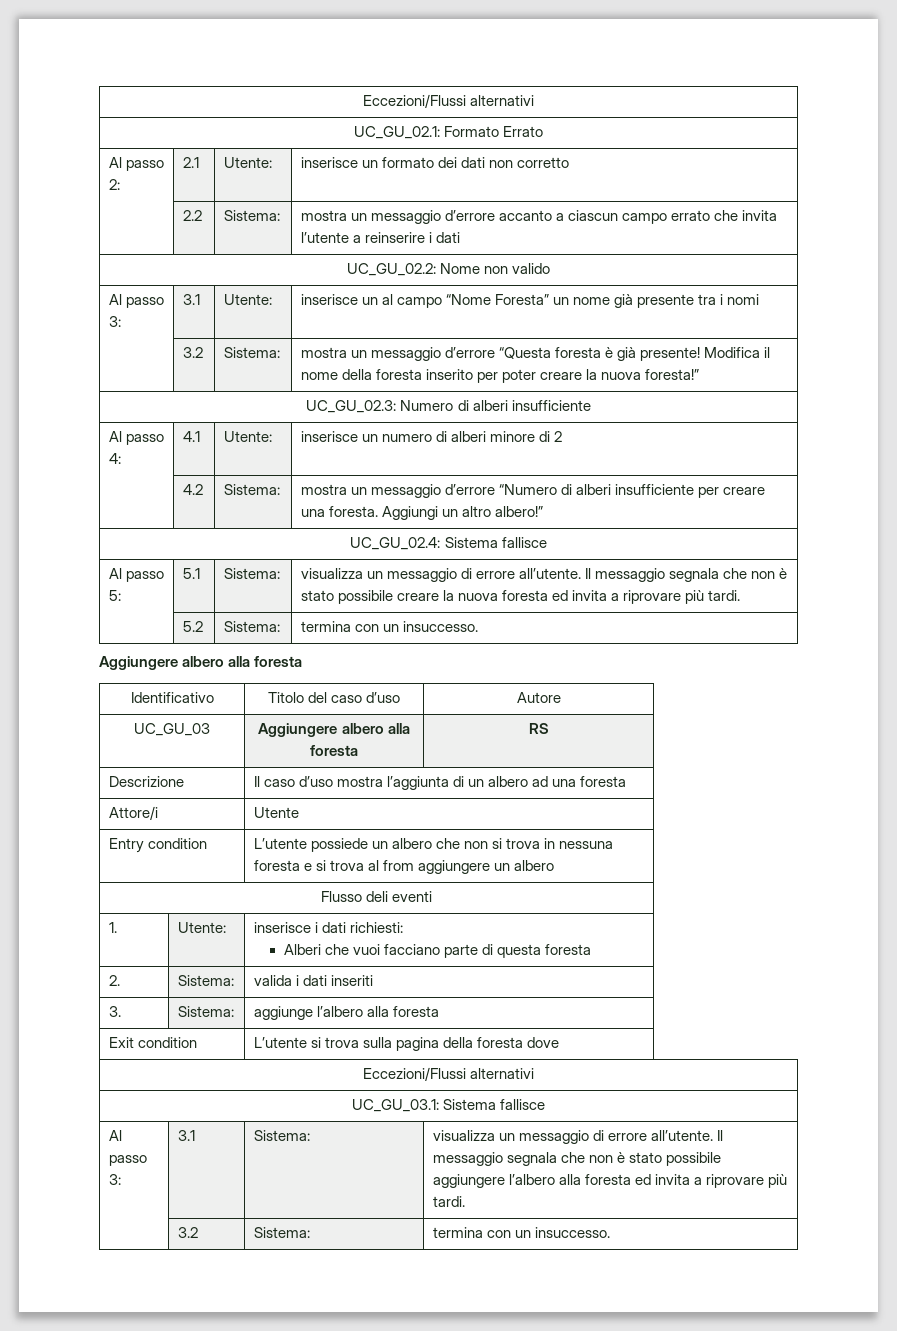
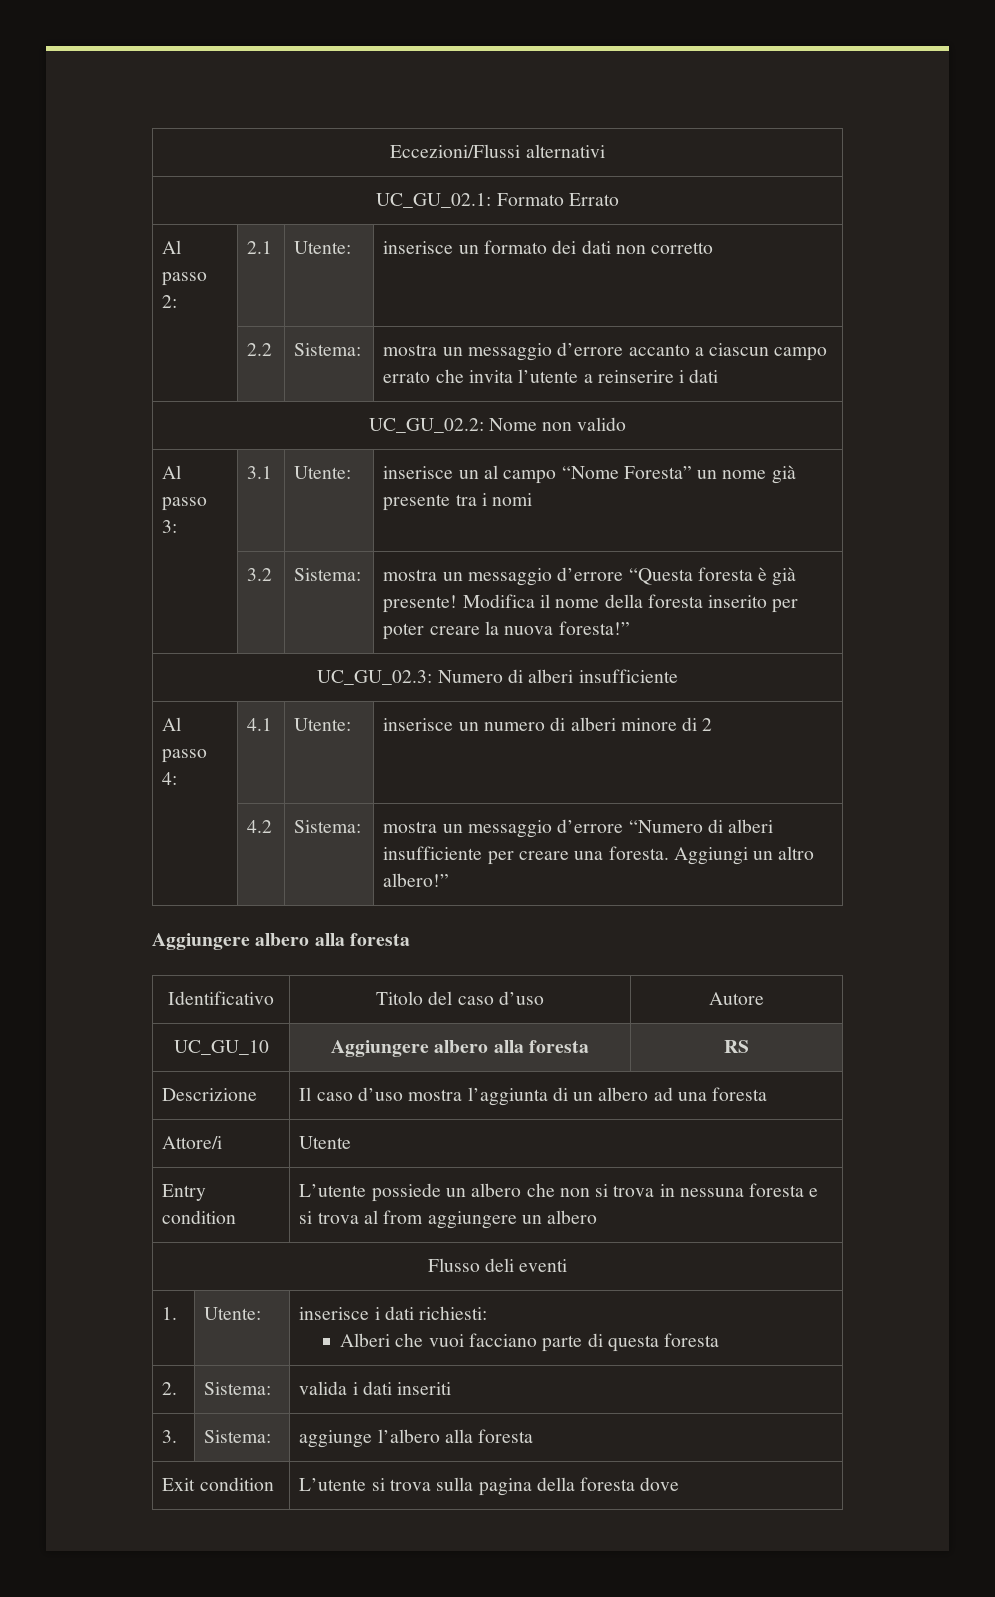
[350,537,547,550] [108,568,164,582] [108,590,121,601] [182,568,200,579] [223,568,280,579] [300,568,788,582] [300,590,741,604] [182,621,203,632] [223,621,280,632] [300,621,478,632] // UC_GU_02.4: Sistema fallisce // Al passo 5: | 5.1 | Sistema: | visualizza un messaggio di errore all’utente. Il messaggio segnala che non è stato possibile creare la nuova foresta ed invita a riprovare più tardi. // | 5.2 | Sistema: | termina con un insuccesso. -> (450, 880) none
[134,723,210,736] UC_GU_03 -> [173,1040,269,1055] UC_GU_10
[362,1067,535,1081] [351,1099,546,1112] [108,1130,122,1141] [108,1155,147,1166] [108,1174,121,1185] [177,1130,195,1141] [253,1130,310,1141] [432,1130,724,1144] [432,1152,722,1166] [432,1174,788,1188] [432,1196,465,1207] [177,1227,198,1238] [253,1227,310,1238] [432,1227,610,1238] // Eccezioni/Flussi alternativi // UC_GU_03.1: Sistema fallisce // Al passo 3: | 3.1 | Sistema: | visualizza un messaggio di errore all’utente. Il messaggio segnala che non è stato possibile aggiungere l’albero alla foresta ed invita a riprovare più tardi. // | 3.2 | Sistema: | termina con un insuccesso. -> (680, 1484) none

